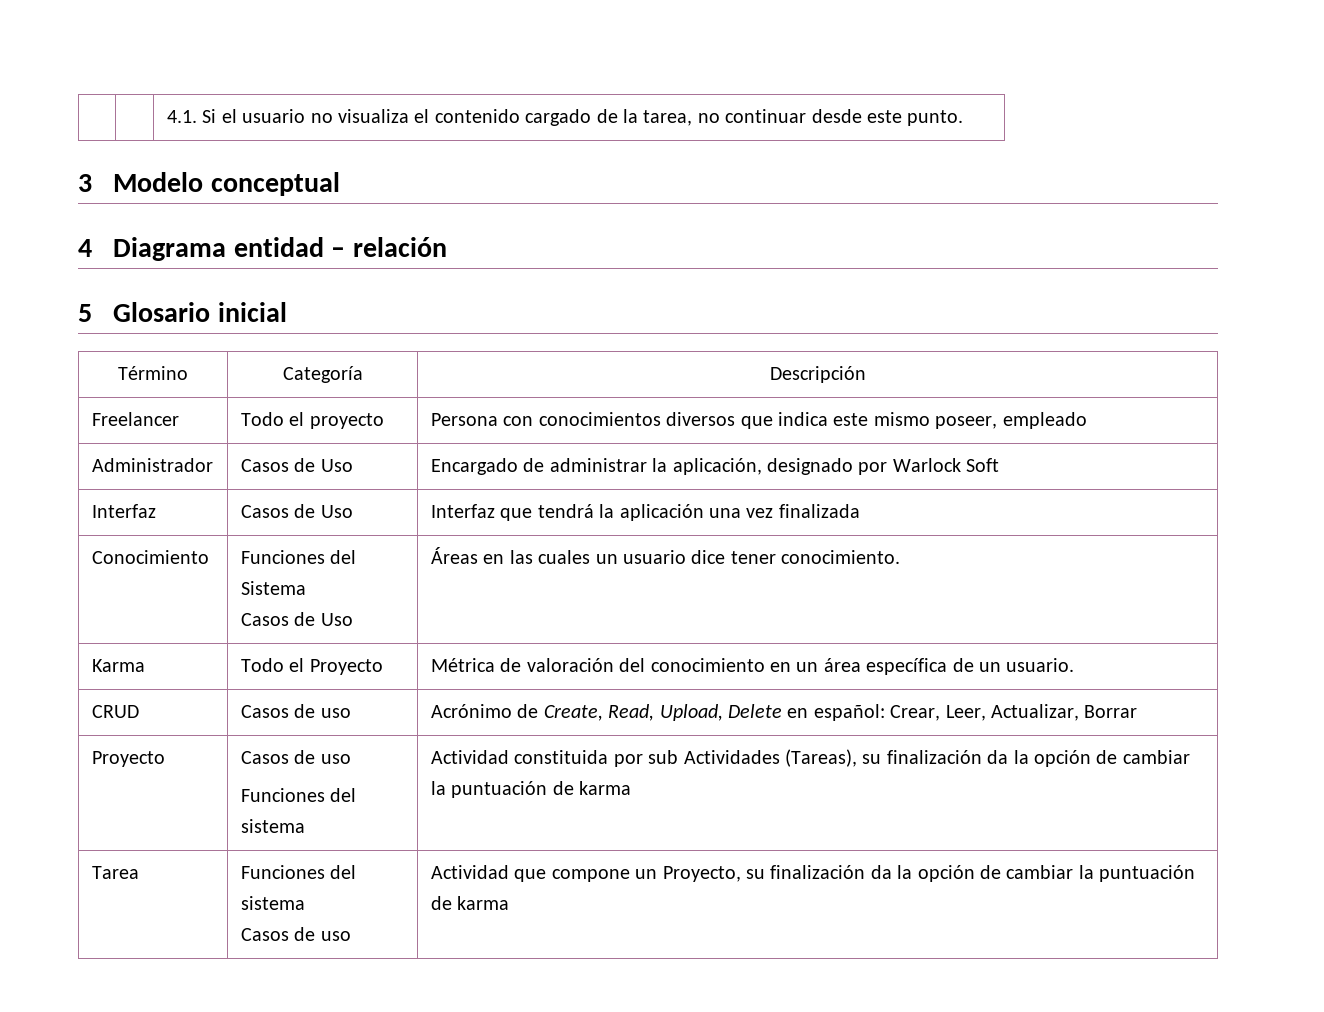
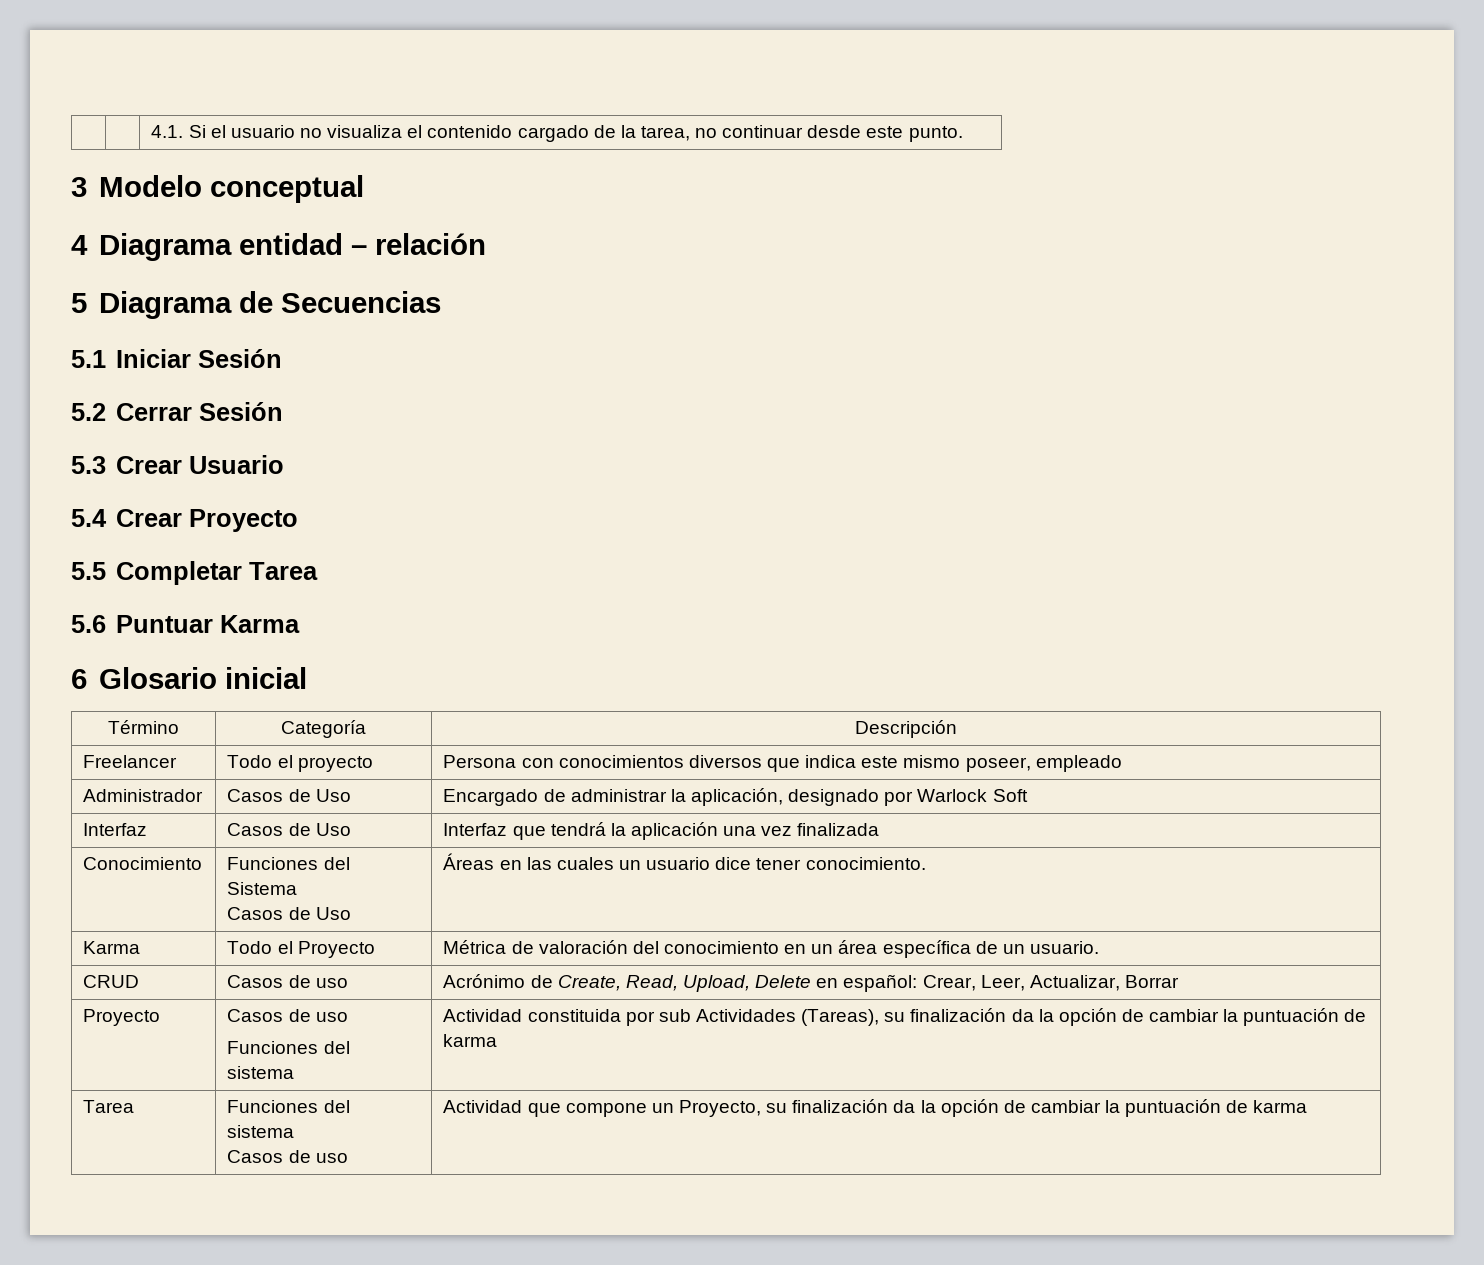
(92, 313) none -> [98,291,441,319] [71,349,282,368] [71,402,283,421] [71,455,284,474] [71,509,298,532] [71,561,318,585] [71,615,300,633] [71,669,87,689] Diagrama de Secuencias // 5.1 Iniciar Sesión // 5.2 Cerrar Sesión // 5.3 Crear Usuario // 5.4 Crear Proyecto // 5.5 Completar Tarea // 5.6 Puntuar Karma // 6

